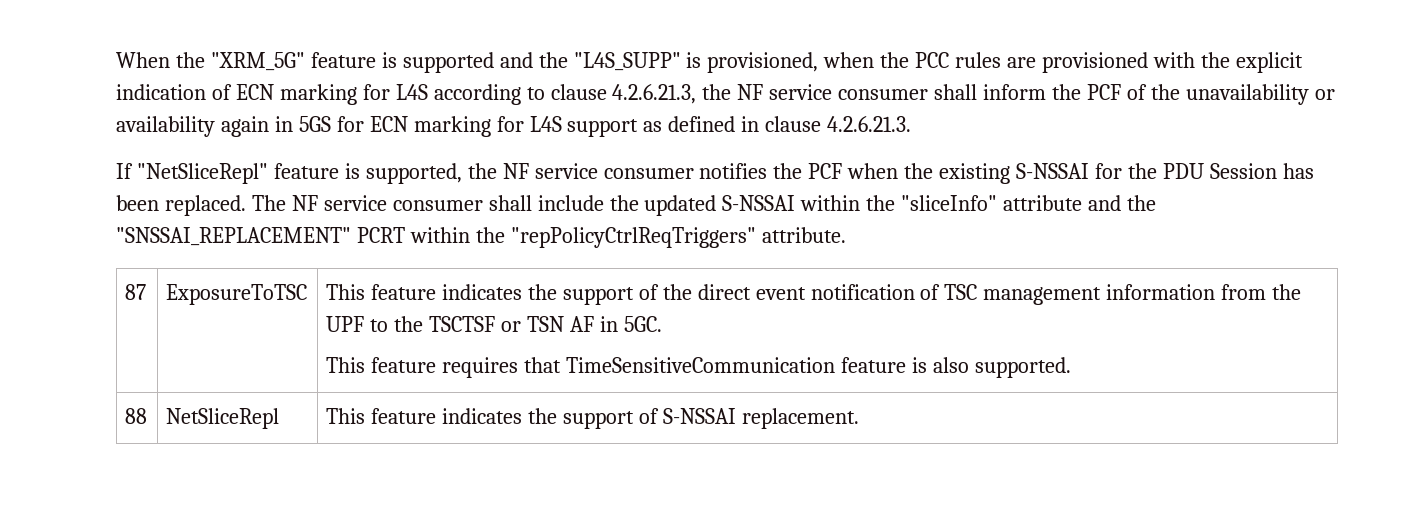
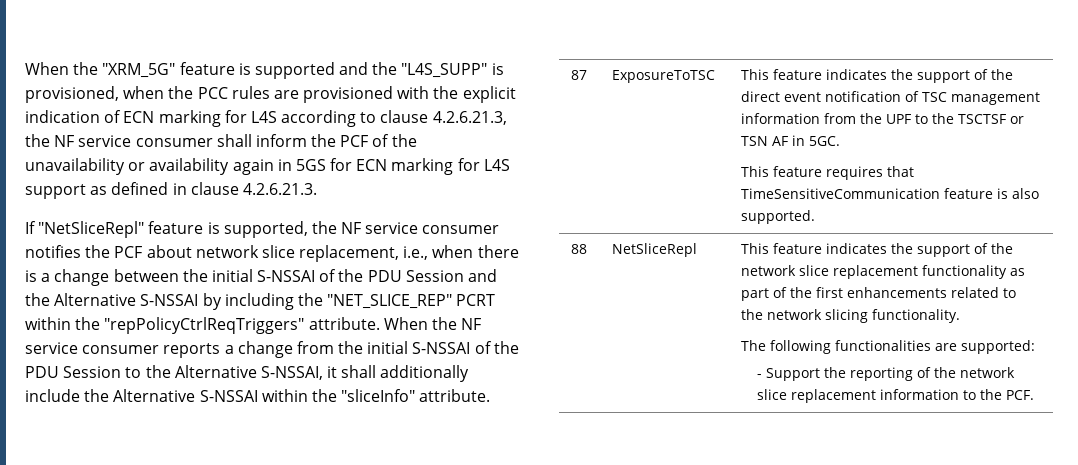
[847,163,1314,184] [116,195,532,216] when the existing S-NSSAI for the PDU Session has been replaced. The NF service consumer shall -> [146,245,519,262] [25,269,498,286] [25,293,496,310] [25,317,482,334] [25,341,519,358] [25,365,470,382] about network slice replacement, i.e., when there is a change between the initial S-NSSAI of the PDU Session and the Alternative S-NSSAI by including the "NET_SLICE_REP" PCRT within the "repPolicyCtrlReqTriggers" attribute. When the NF service consumer reports a change from the initial S-NSSAI of the PDU Session to the Alternative S-NSSAI, it shall additionally
[644,195,717,216] updated -> [113,389,196,402] Alternative
[1003,195,1157,211] [116,227,756,248] attribute and the "SNSSAI_REPLACEMENT" PCRT within the "repPolicyCtrlReqTriggers" -> (416, 395) none
[662,408,859,429] S-NSSAI replacement. -> [991,243,1014,254] [741,265,1026,279] [741,287,1017,301] [741,309,961,323] [741,340,1036,354] [757,367,1016,381] [757,389,1035,403] the network slice replacement functionality as part of the first enhancements related to the network slicing functionality. // The following functionalities are supported: // - Support the reporting of the network slice replacement information to the PCF.

